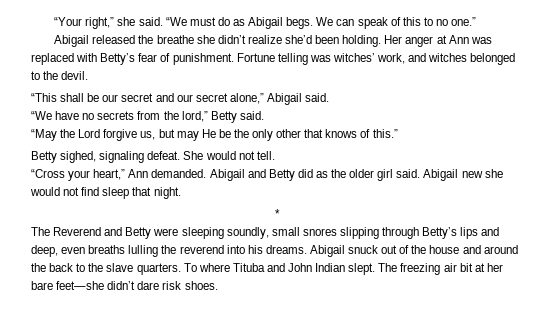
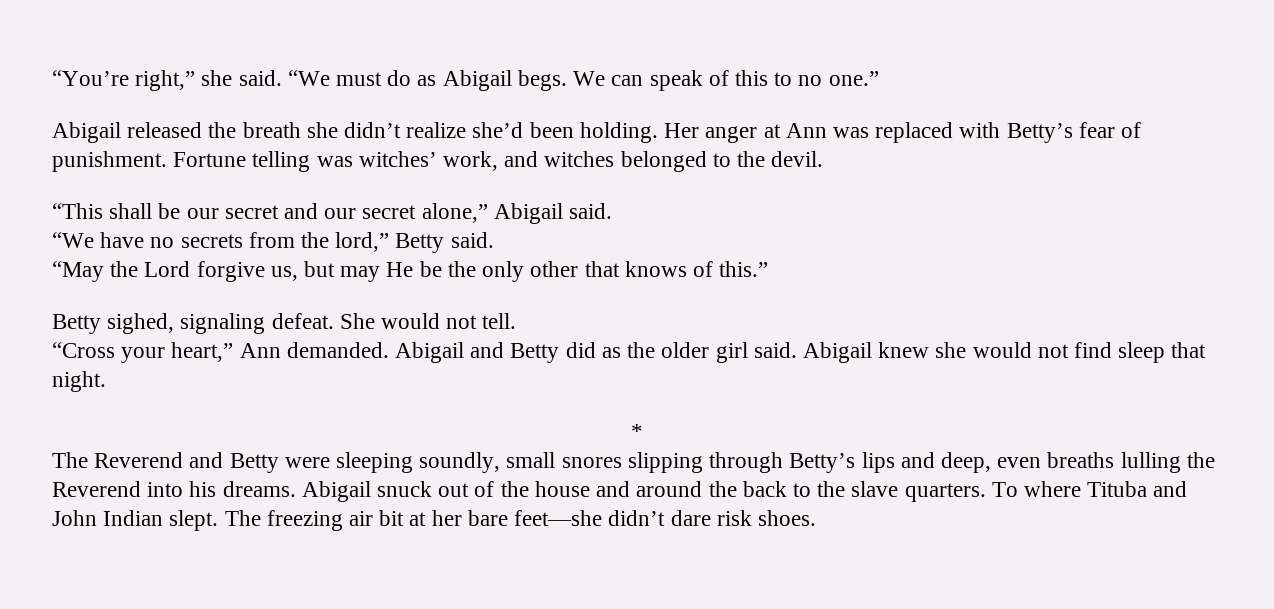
[54,17,83,26] “Your -> [52,70,129,86] “You’re
[156,35,194,44] breathe -> [242,122,301,138] breath
[461,171,483,178] new -> [878,342,930,358] knew
[179,245,224,254] reverend -> [52,481,141,497] Reverend

